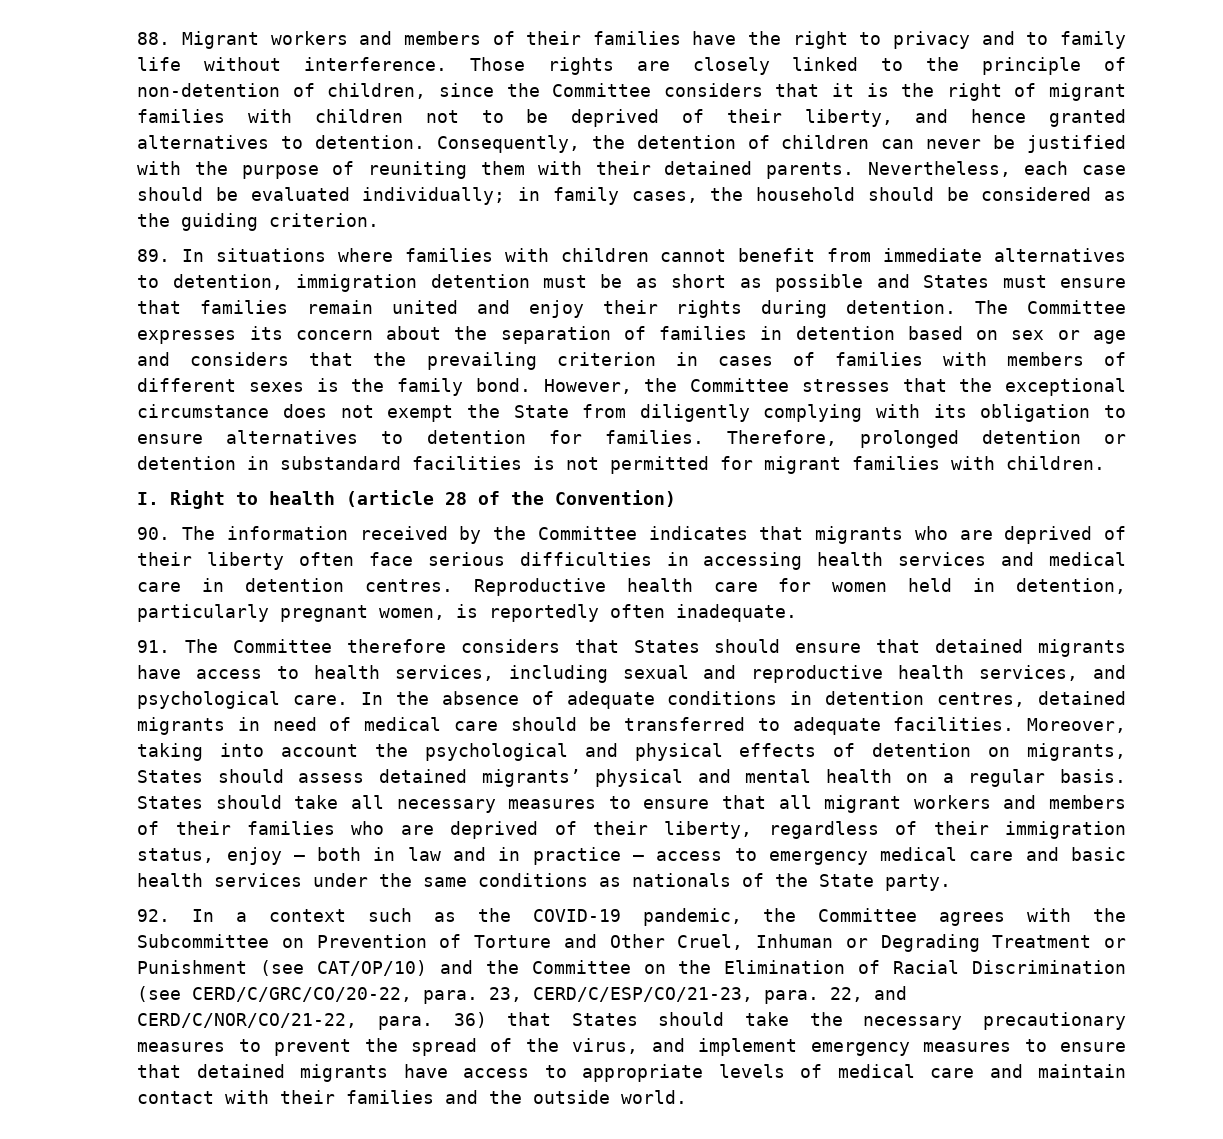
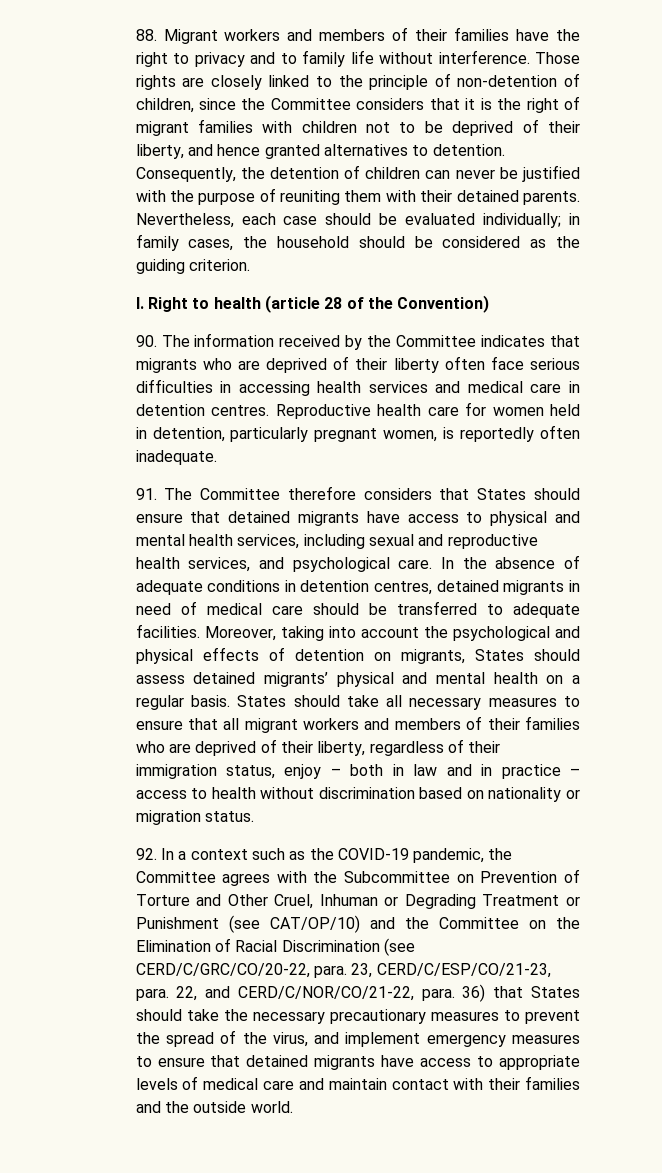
[137,248,1126,262] [137,274,1126,292] [137,300,1126,318] [137,326,1127,344] [137,352,1127,370] [137,378,1126,396] [137,404,1126,422] [137,430,1126,448] [137,456,1106,474] // 89. In situations where families with children cannot benefit from immediate alternatives to detention, immigration detention must be as short as possible and States must ensure that families remain united and enjoy their rights during detention. The Committee expresses its concern about the separation of families in detention based on sex or age and considers that the prevailing criterion in cases of families with members of different sexes is the family bond. However, the Committee stresses that the exceptional circumstance does not exempt the State from diligently complying with its obligation to ensure alternatives to detention for families. Therefore, prolonged detention or detention in substandard facilities is not permitted for migrant families with children. -> (250, 265) none
(300, 672) none -> [490,511,581,526] [135,534,185,546] physical and mental
[768,847,1127,865] [137,873,952,891] emergency medical care and basic health services under the same conditions as nationals of the State party. -> [211,787,581,802] [135,810,254,825] health without discrimination based on nationality or migration status.

